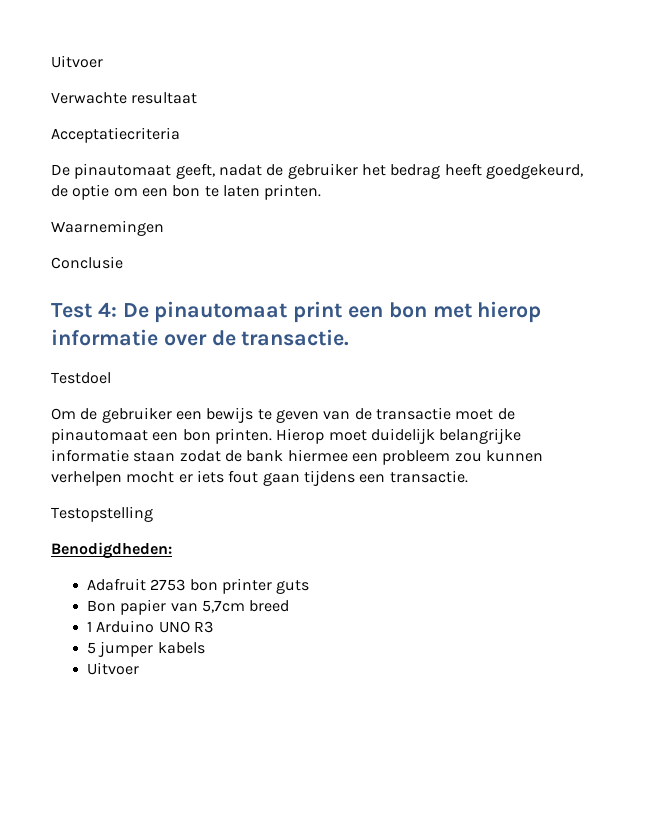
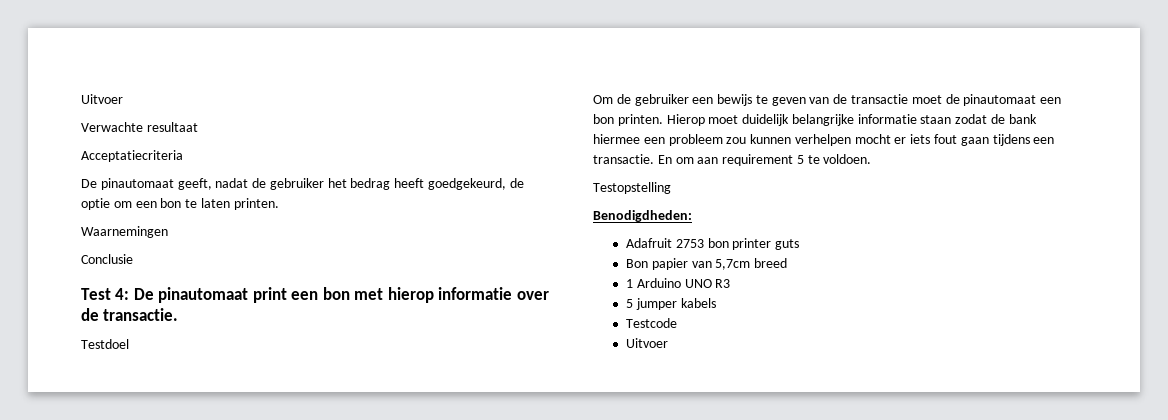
(468, 476) none -> [657,154,872,166] En om aan requirement 5 te voldoen.
(205, 648) none -> [626,318,678,328] // Testcode

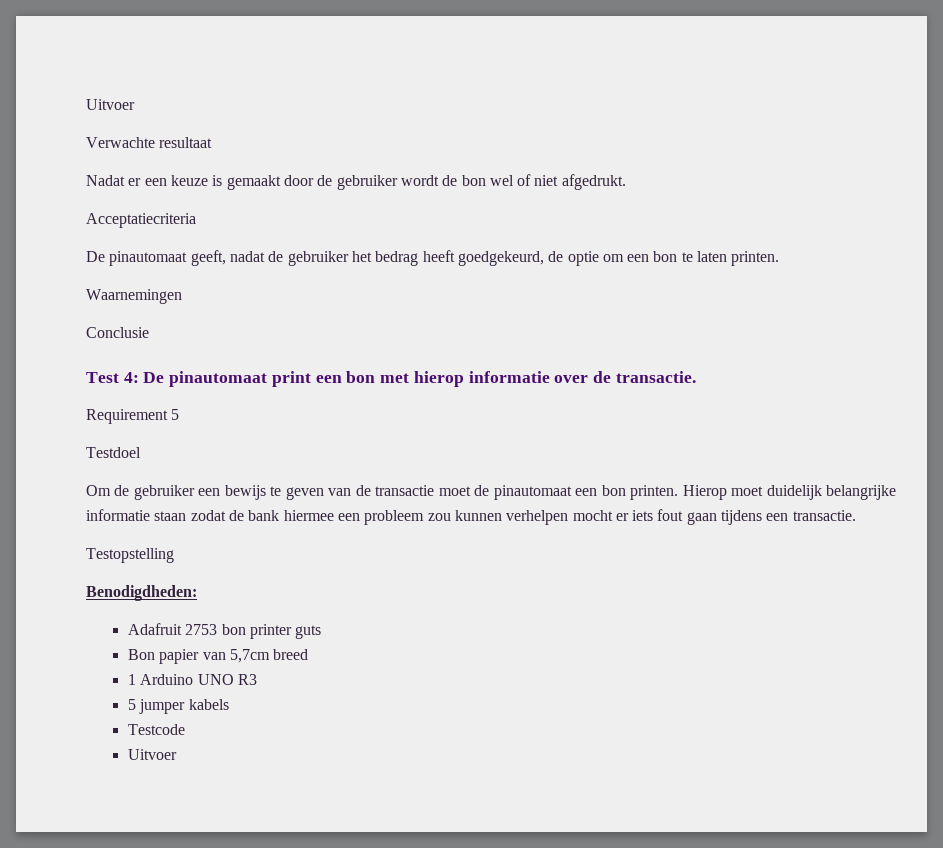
(198, 127) none -> [86,174,626,190] // Nadat er een keuze is gemaakt door de gebruiker wordt de bon wel of niet afgedrukt.
(179, 314) none -> [86,409,180,424] // Requirement 5
[657,154,872,166] En om aan requirement 5 te voldoen. -> (856, 515) none

